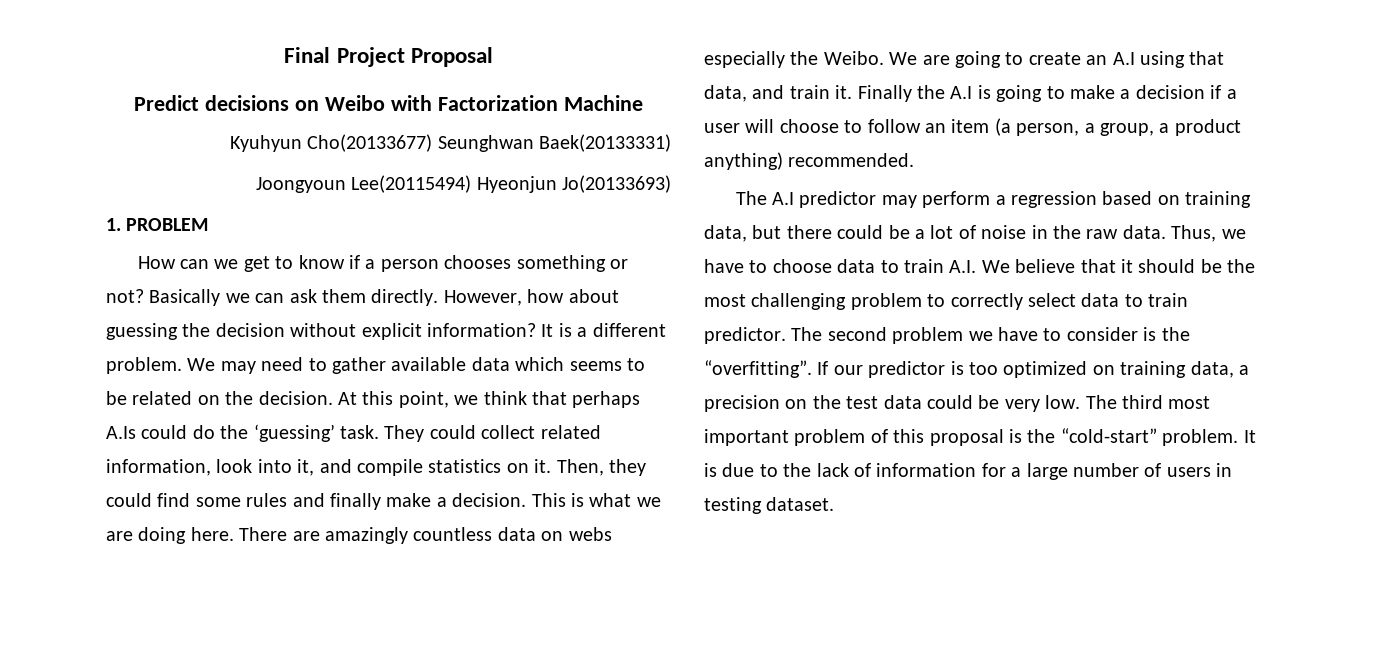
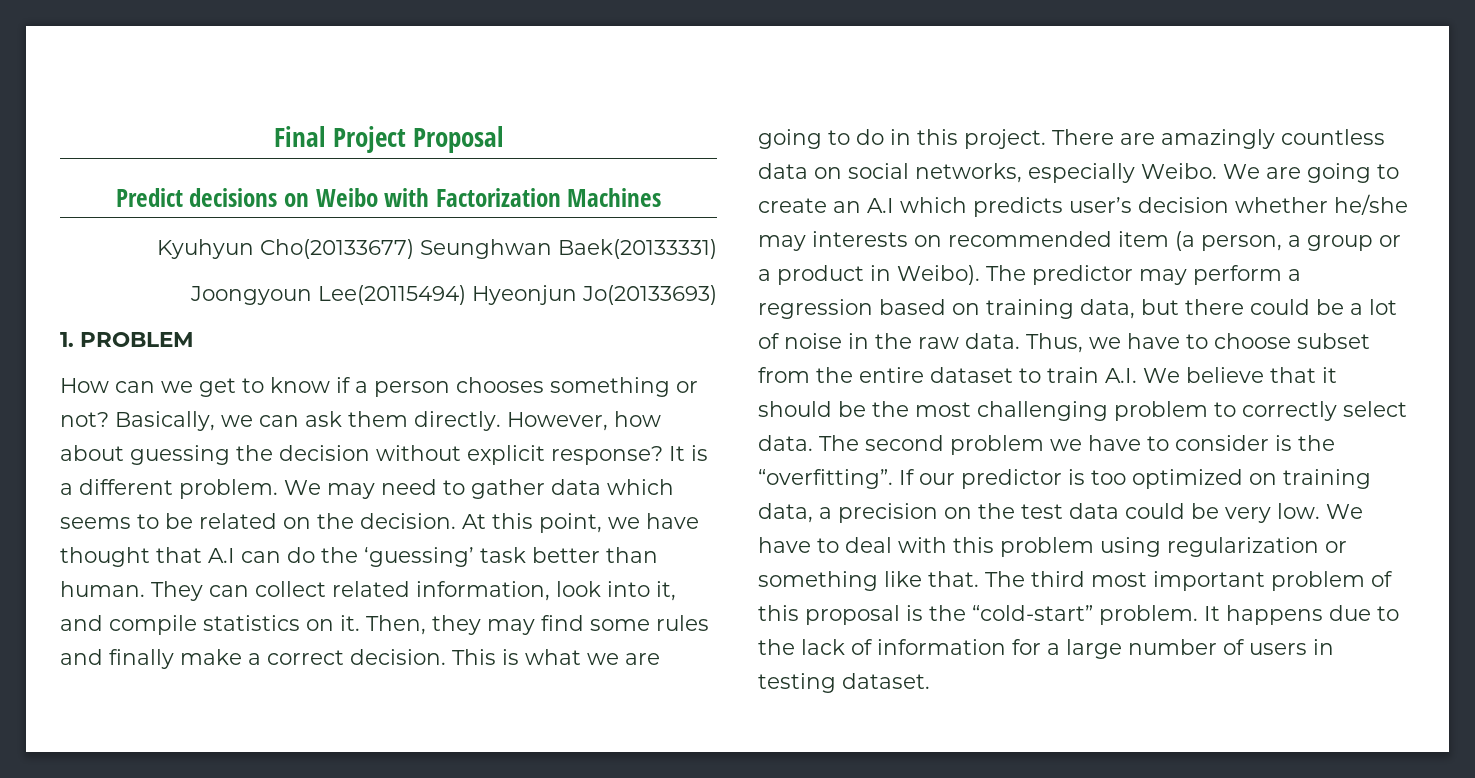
[563,95,643,111] Machine -> [567,188,662,207] Machines
[149,289,221,306] Basically -> [115,411,215,431] Basically,
[427,323,536,337] information? -> [551,446,663,465] response?
[391,357,467,371] available -> (545, 489) none
[483,391,641,408] [106,424,476,442] think that perhaps A.Is could do the ‘guessing’ task. They could -> [646,513,699,529] [60,547,658,567] [60,581,249,601] have thought that A.I can do the ‘guessing’ task better than human. They can
[106,493,152,507] could -> [487,619,535,635] may
(447, 502) none -> [267,650,344,665] correct
[138,527,234,544] doing here. -> [758,129,1046,149] going to do in this project.
[568,527,612,541] [704,51,819,68] webs especially the -> [848,163,1135,183] social networks, especially
[1140,51,1225,68] [704,85,1237,102] [704,118,1241,136] [704,152,915,170] [735,191,794,205] using that data, and train it. Finally the A.I is going to make a decision if a user will choose to follow an item (a person, a group, a product anything) recommended. // The A.I -> [900,194,1408,217] [758,231,1401,251] [758,265,1026,285] which predicts user’s decision whether he/she may interests on recommended item (a person, a group or a product in Weibo). The
[837,259,876,273] data -> [1297,333,1370,349] [758,367,1013,383] subset from the entire dataset
[1081,293,1189,307] [704,327,786,344] data to train predictor. -> [758,435,813,451] data.
(1081, 402) none -> [1326,504,1363,519] [758,537,1347,557] [758,571,979,591] We have to deal with this problem using regularization or something like that.
[704,463,717,477] is -> [1226,605,1323,625] happens

